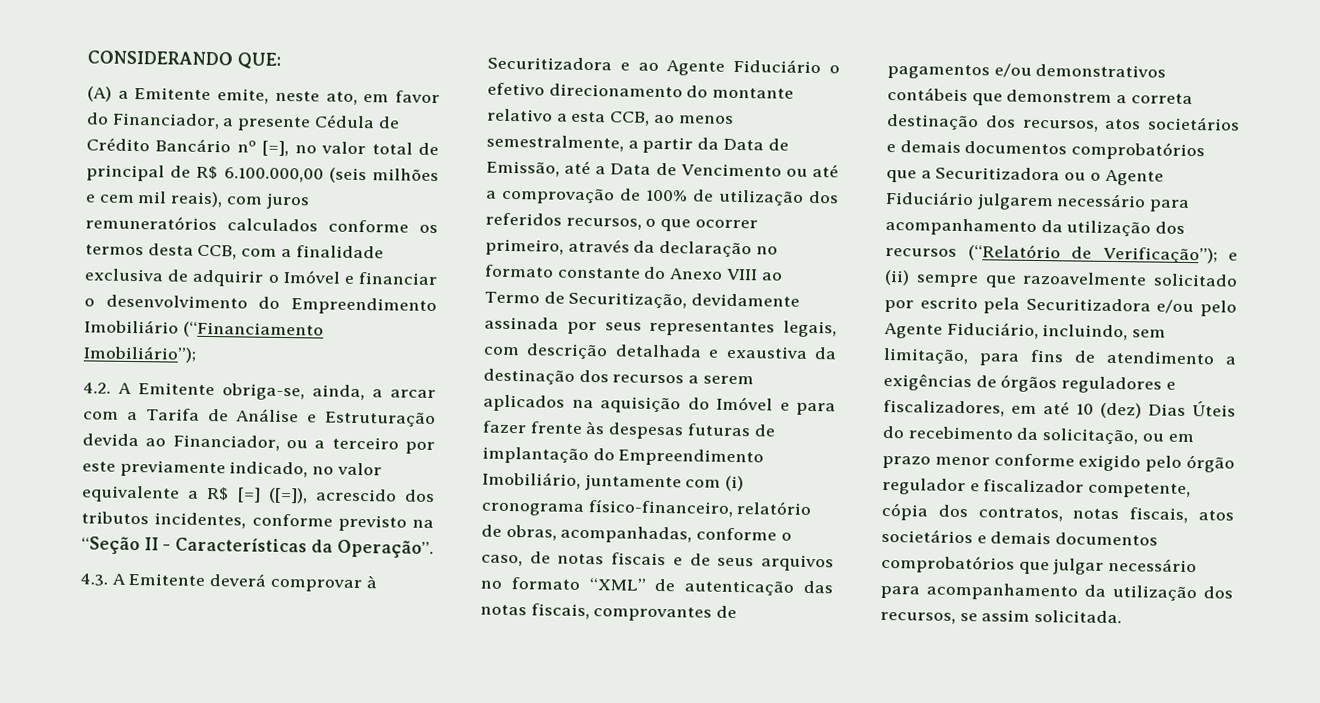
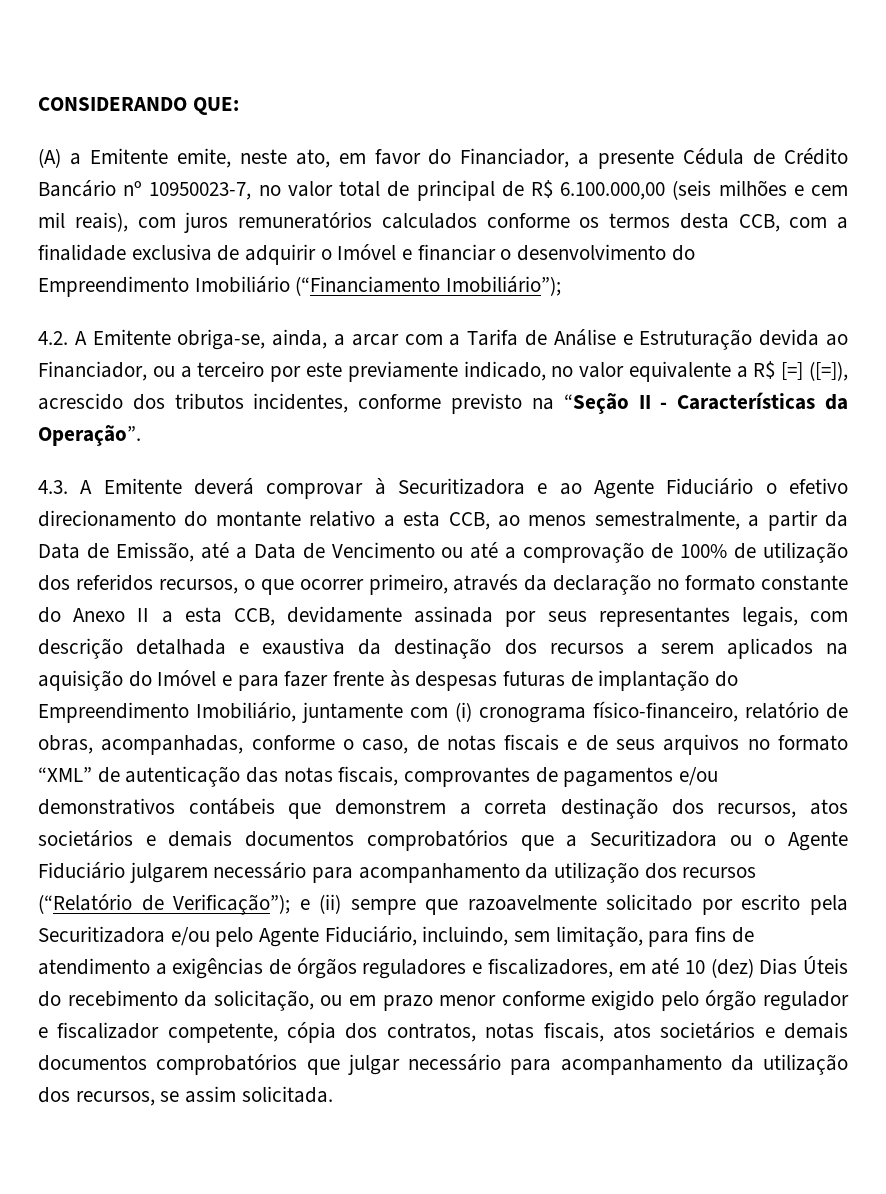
[262,140,290,157] [=], -> [149,182,252,200] 10950023-7,
[725,268,783,281] [484,291,688,309] VIII ao Termo de Securitização, -> [137,607,275,626] II a esta CCB,

